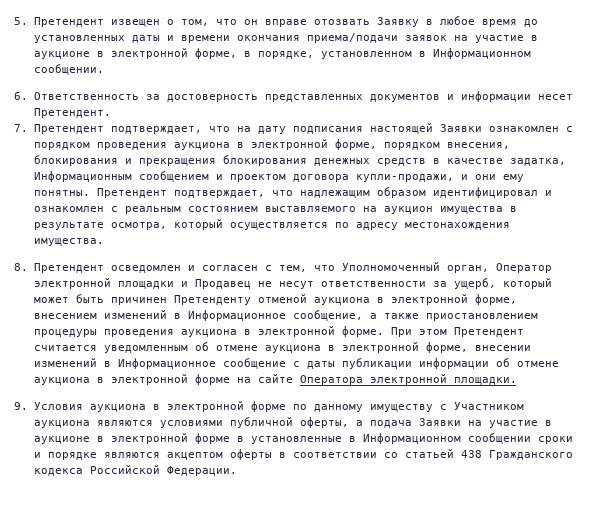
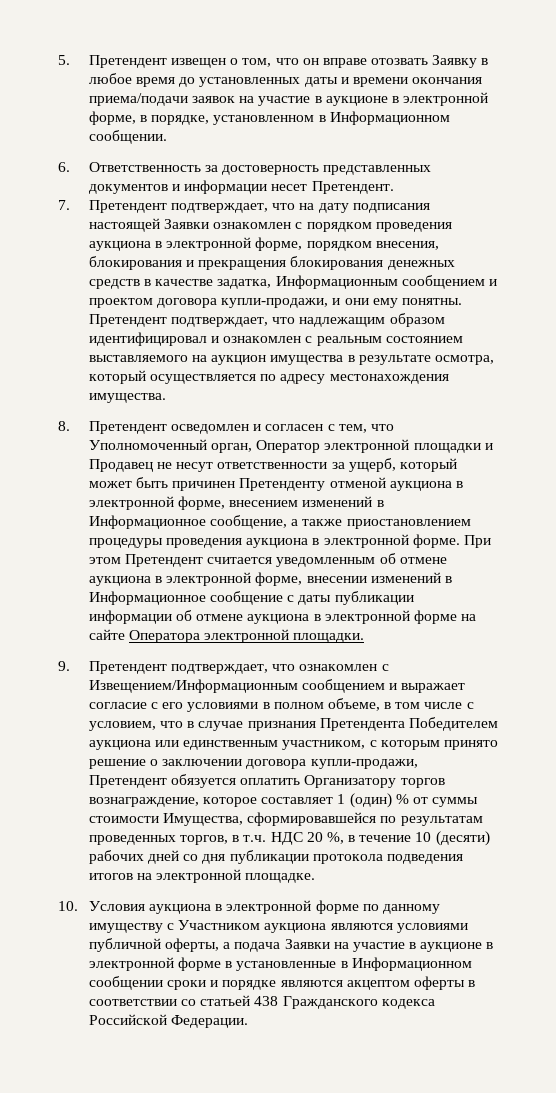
(28, 406) none -> [88,661,389,674] [88,679,466,693] [88,698,474,712] [88,717,498,731] [88,740,498,750] [88,759,418,769] [88,774,445,788] [88,793,479,808] [88,812,483,826] [88,831,490,846] [88,850,463,864] [88,869,316,883] [58,901,78,911] Претендент подтверждает, что ознакомлен с Извещением/Информационным сообщением и выражает согласие с его условиями в полном объеме, в том числе с условием, что в случае признания Претендента Победителем аукциона или единственным участником, с которым принято решение о заключении договора купли-продажи, Претендент обязуется оплатить Организатору торгов вознаграждение, которое составляет 1 (один) % от суммы стоимости Имущества, сформировавшейся по результатам проведенных торгов, в т.ч. НДС 20 %, в течение 10 (десяти) рабочих дней со дня публикации протокола подведения итогов на электронной площадке. // 10.

